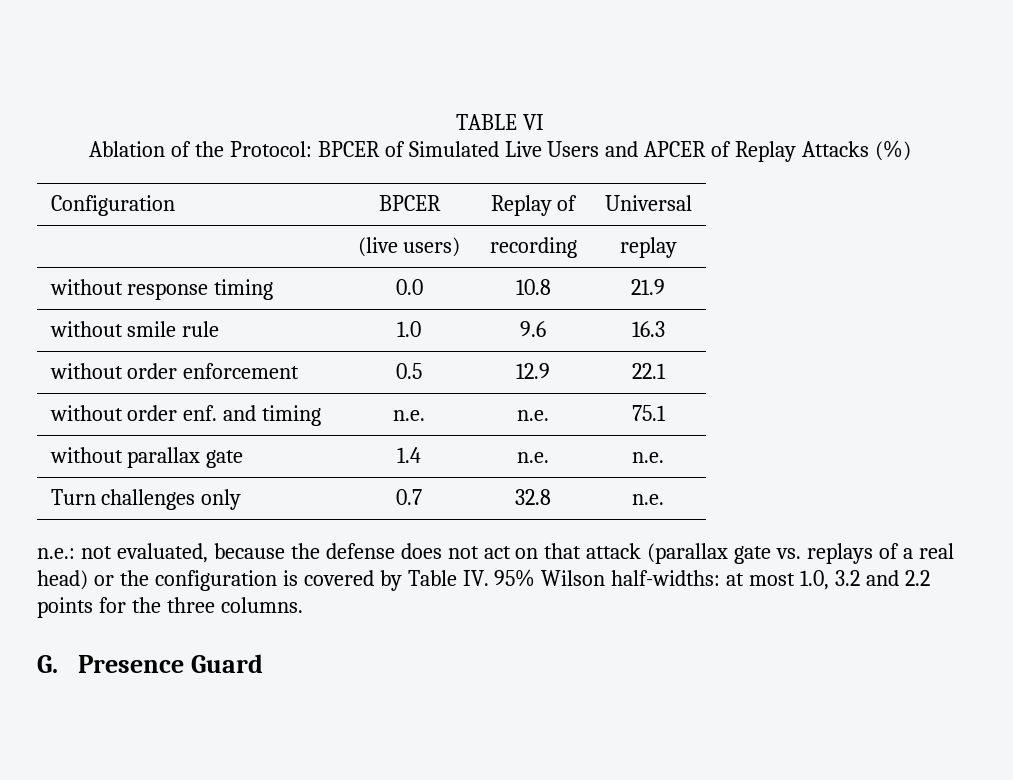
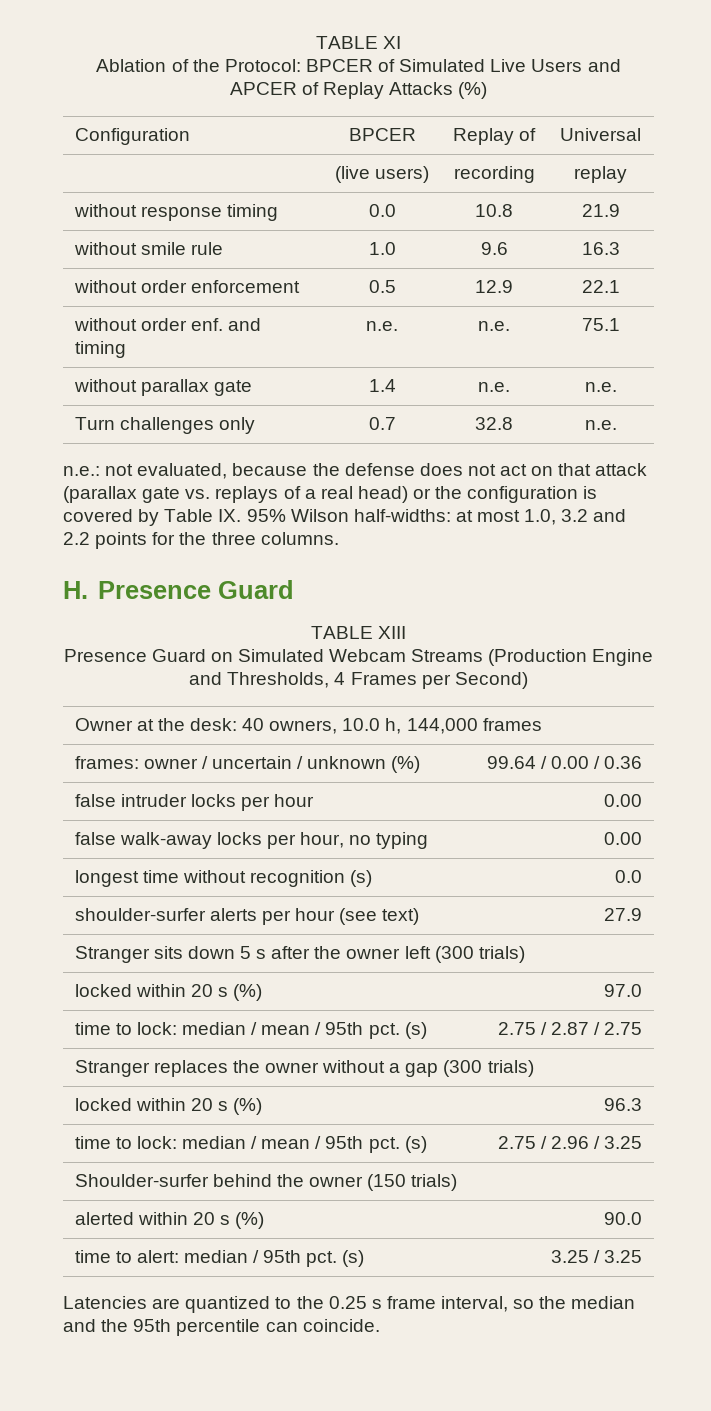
[456,114,544,130] TABLE VI -> [315,36,402,49] TABLE XI
[462,570,489,586] IV. -> [218,509,242,522] IX.
[37,654,263,673] G. Presence Guard -> [63,580,294,599] [310,626,407,639] [63,649,654,666] [189,672,528,689] [74,718,542,734] [74,756,421,773] [486,756,643,769] [74,794,315,811] [604,794,643,807] [74,832,429,849] [604,832,643,845] [74,870,373,887] [615,870,643,883] [74,908,420,925] [604,908,643,921] [74,946,525,963] [74,984,263,1001] [604,984,643,997] [74,1022,427,1039] [497,1022,643,1035] [74,1060,534,1077] [74,1098,263,1115] [604,1098,643,1111] [74,1136,427,1153] [497,1136,643,1149] [74,1174,458,1191] [74,1212,265,1229] [604,1212,643,1225] [74,1250,365,1267] [551,1250,643,1263] [63,1296,636,1313] [63,1319,380,1336] H. Presence Guard // TABLE XIII // Presence Guard on Simulated Webcam Streams (Production Engine and Thresholds, 4 Frames per Second) // Owner at the desk: 40 owners, 10.0 h, 144,000 frames // frames: owner / uncertain / unknown (%) | 99.64 / 0.00 / 0.36 // false intruder locks per hour | 0.00 // false walk-away locks per hour, no typing | 0.00 // longest time without recognition (s) | 0.0 // shoulder-surfer alerts per hour (see text) | 27.9 // Stranger sits down 5 s after the owner left (300 trials) // locked within 20 s (%) | 97.0 // time to lock: median / mean / 95th pct. (s) | 2.75 / 2.87 / 2.75 // Stranger replaces the owner without a gap (300 trials) // locked within 20 s (%) | 96.3 // time to lock: median / mean / 95th pct. (s) | 2.75 / 2.96 / 3.25 // Shoulder-surfer behind the owner (150 trials) // alerted within 20 s (%) | 90.0 // time to alert: median / 95th pct. (s) | 3.25 / 3.25 // Latencies are quantized to the 0.25 s frame interval, so the median and the 95th percentile can coincide.

